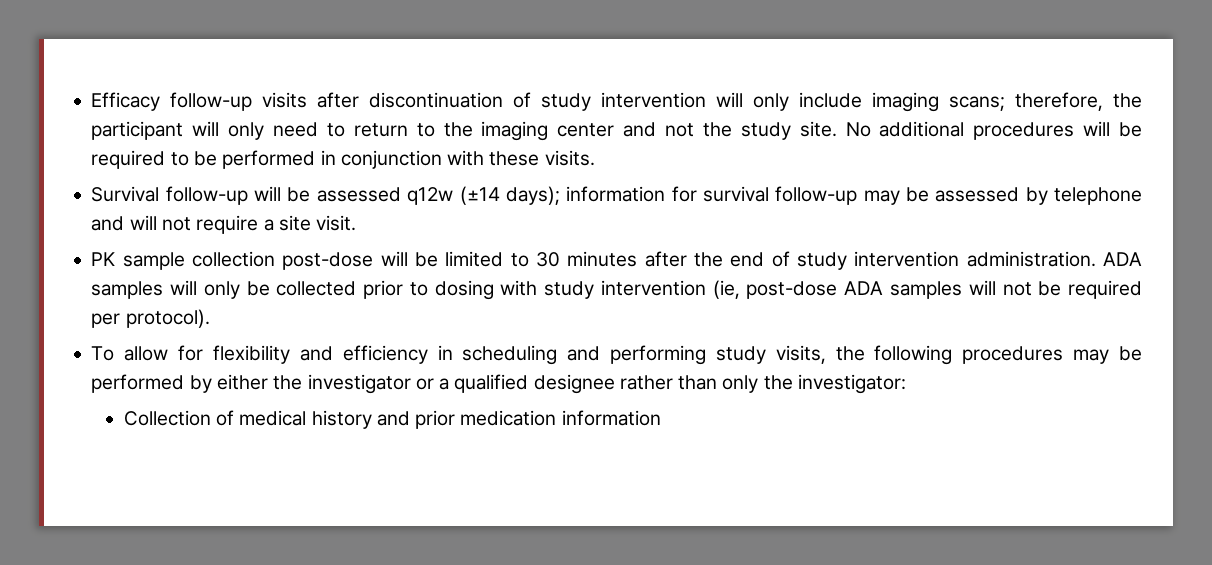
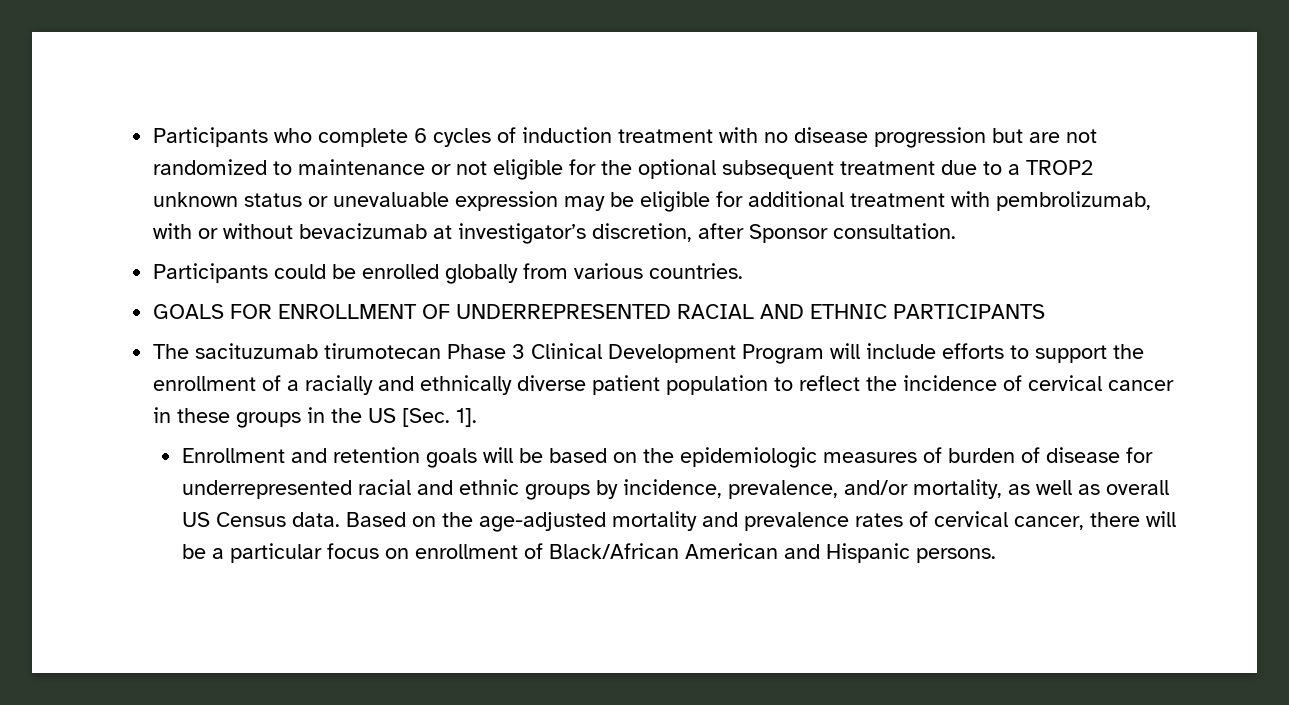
[91,92,1142,112] [91,121,1143,141] [91,150,595,169] [91,186,1142,205] [91,215,357,234] [91,251,1142,270] [91,280,1142,300] [91,309,210,328] [91,345,1142,365] [91,374,906,394] [123,410,661,429] Efficacy follow-up visits after discontinuation of study intervention will only include imaging scans; therefore, the participant will only need to return to the imaging center and not the study site. No additional procedures will be required to be performed in conjunction with these visits. // Survival follow-up will be assessed q12w (±14 days); information for survival follow-up may be assessed by telephone and will not require a site visit. // PK sample collection post-dose will be limited to 30 minutes after the end of study intervention administration. ADA samples will only be collected prior to dosing with study intervention (ie, post-dose ADA samples will not be required per protocol). // To allow for flexibility and efficiency in scheduling and performing study visits, the following procedures may be performed by either the investigator or a qualified designee rather than only the investigator: // Collection of medical history and prior medication information -> [153,127,1098,148] [153,159,1094,180] [153,191,1152,212] [153,223,957,244] [153,263,744,284] [153,304,1046,319] [153,343,1145,364] [153,375,1175,395] [153,407,478,428] [181,447,1153,468] [181,479,1169,500] [181,511,1176,532] [181,543,996,563] Participants who complete 6 cycles of induction treatment with no disease progression but are not randomized to maintenance or not eligible for the optional subsequent treatment due to a TROP2 unknown status or unevaluable expression may be eligible for additional treatment with pembrolizumab, with or without bevacizumab at investigator’s discretion, after Sponsor consultation. // Participants could be enrolled globally from various countries. // GOALS FOR ENROLLMENT OF UNDERREPRESENTED RACIAL AND ETHNIC PARTICIPANTS // The sacituzumab tirumotecan Phase 3 Clinical Development Program will include efforts to support the enrollment of a racially and ethnically diverse patient population to reflect the incidence of cervical cancer in these groups in the US [Sec. 1]. // Enrollment and retention goals will be based on the epidemiologic measures of burden of disease for underrepresented racial and ethnic groups by incidence, prevalence, and/or mortality, as well as overall US Census data. Based on the age-adjusted mortality and prevalence rates of cervical cancer, there will be a particular focus on enrollment of Black/African American and Hispanic persons.

